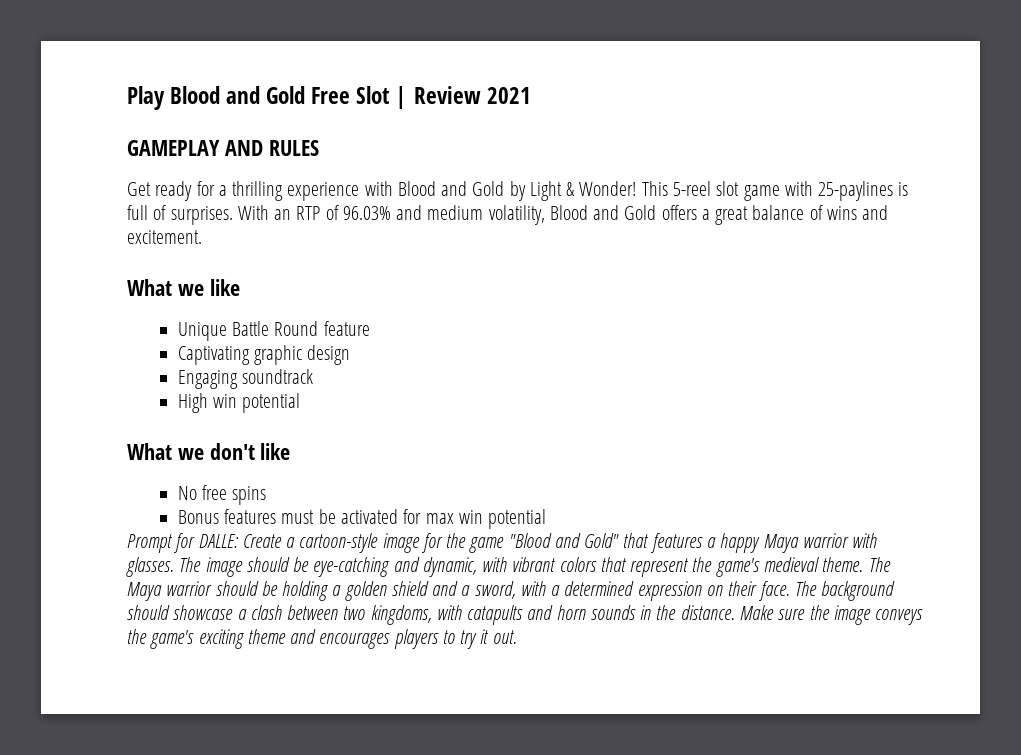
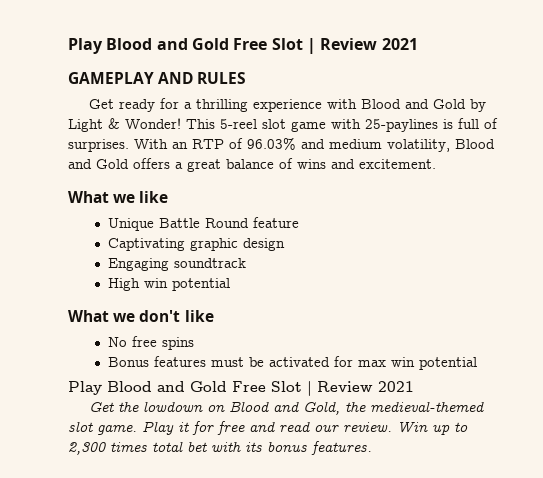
[127,533,878,553] [126,557,891,577] [127,581,896,601] [127,605,924,625] [127,629,517,649] Prompt for DALLE: Create a cartoon-style image for the game "Blood and Gold" that features a happy Maya warrior with glasses. The image should be eye-catching and dynamic, with vibrant colors that represent the game's medieval theme. The Maya warrior should be holding a golden shield and a sword, with a determined expression on their face. The background should showcase a clash between two kingdoms, with catapults and horn sounds in the distance. Make sure the image conveys the game's exciting theme and encourages players to try it out. -> [68,381,414,396] [89,401,485,415] [68,421,468,435] [68,441,372,455] Play Blood and Gold Free Slot | Review 2021 // Get the lowdown on Blood and Gold, the medieval-themed slot game. Play it for free and read our review. Win up to 2,300 times total bet with its bonus features.

